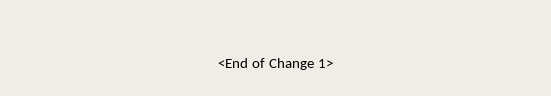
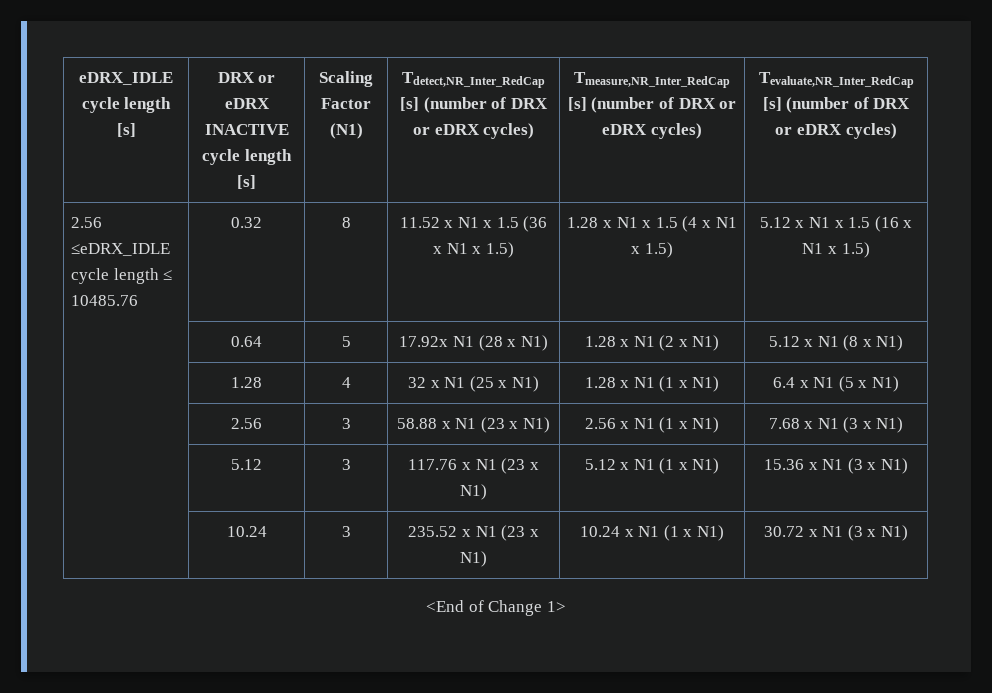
(218, 63) none -> [79,72,173,85] [81,97,172,113] [116,123,136,137] [217,72,276,83] [224,98,270,109] [204,124,289,135] [202,149,292,165] [237,175,256,189] [319,71,373,87] [321,98,371,109] [329,123,363,139] [402,72,545,88] [400,97,548,113] [412,123,535,139] [574,72,730,88] [567,97,737,113] [602,123,702,139] [758,72,914,88] [762,97,911,113] [775,123,897,139] [70,217,102,228] [70,243,170,256] [70,268,173,284] [70,295,138,306] [231,217,262,228] [341,217,351,228] [399,216,548,232] [433,242,514,258] [567,216,737,232] [631,242,673,258] [759,216,913,232] [802,242,870,258] [231,336,262,347] [341,336,351,347] [399,335,548,351] [584,335,720,351] [768,335,904,351] [231,377,262,388] [341,377,351,388] [408,376,539,392] [584,376,720,392] [773,376,899,392] [231,418,262,429] [341,418,351,429] [397,417,550,433] [584,417,720,433] [768,417,904,433] [231,459,262,470] [341,459,351,470] [408,458,539,474] [460,484,487,500] [584,458,720,474] [764,458,908,474] [226,526,267,537] [341,526,351,537] [408,525,539,541] [460,551,487,567] [580,525,724,541] [764,525,908,541] eDRX_IDLE cycle length [s] | DRX or eDRX INACTIVE cycle length [s] | Scaling Factor (N1) | Tdetect,NR_Inter_RedCap [s] (number of DRX or eDRX cycles) | Tmeasure,NR_Inter_RedCap [s] (number of DRX or eDRX cycles) | Tevaluate,NR_Inter_RedCap [s] (number of DRX or eDRX cycles) // 2.56 ≤eDRX_IDLE cycle length ≤ 10485.76 | 0.32 | 8 | 11.52 x N1 x 1.5 (36 x N1 x 1.5) | 1.28 x N1 x 1.5 (4 x N1 x 1.5) | 5.12 x N1 x 1.5 (16 x N1 x 1.5) // | 0.64 | 5 | 17.92x N1 (28 x N1) | 1.28 x N1 (2 x N1) | 5.12 x N1 (8 x N1) // | 1.28 | 4 | 32 x N1 (25 x N1) | 1.28 x N1 (1 x N1) | 6.4 x N1 (5 x N1) // | 2.56 | 3 | 58.88 x N1 (23 x N1) | 2.56 x N1 (1 x N1) | 7.68 x N1 (3 x N1) // | 5.12 | 3 | 117.76 x N1 (23 x N1) | 5.12 x N1 (1 x N1) | 15.36 x N1 (3 x N1) // | 10.24 | 3 | 235.52 x N1 (23 x N1) | 10.24 x N1 (1 x N1) | 30.72 x N1 (3 x N1) //

